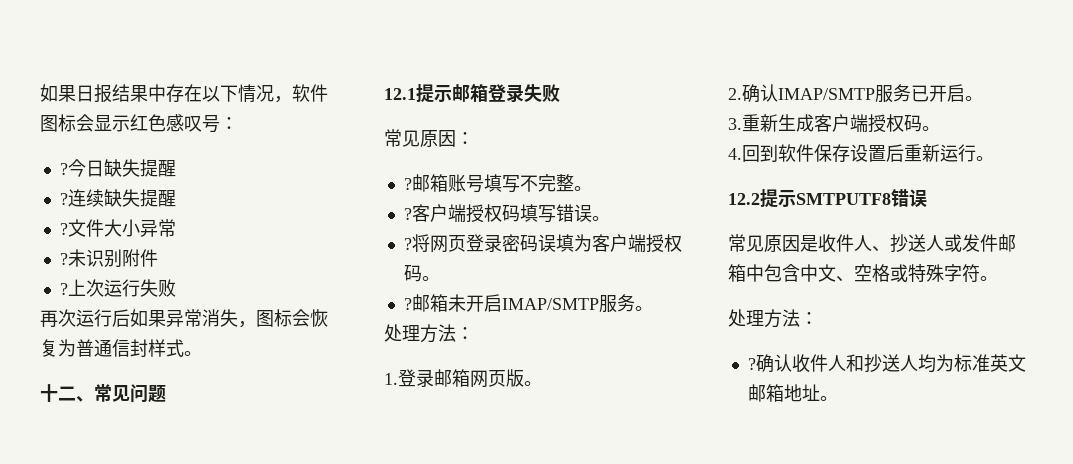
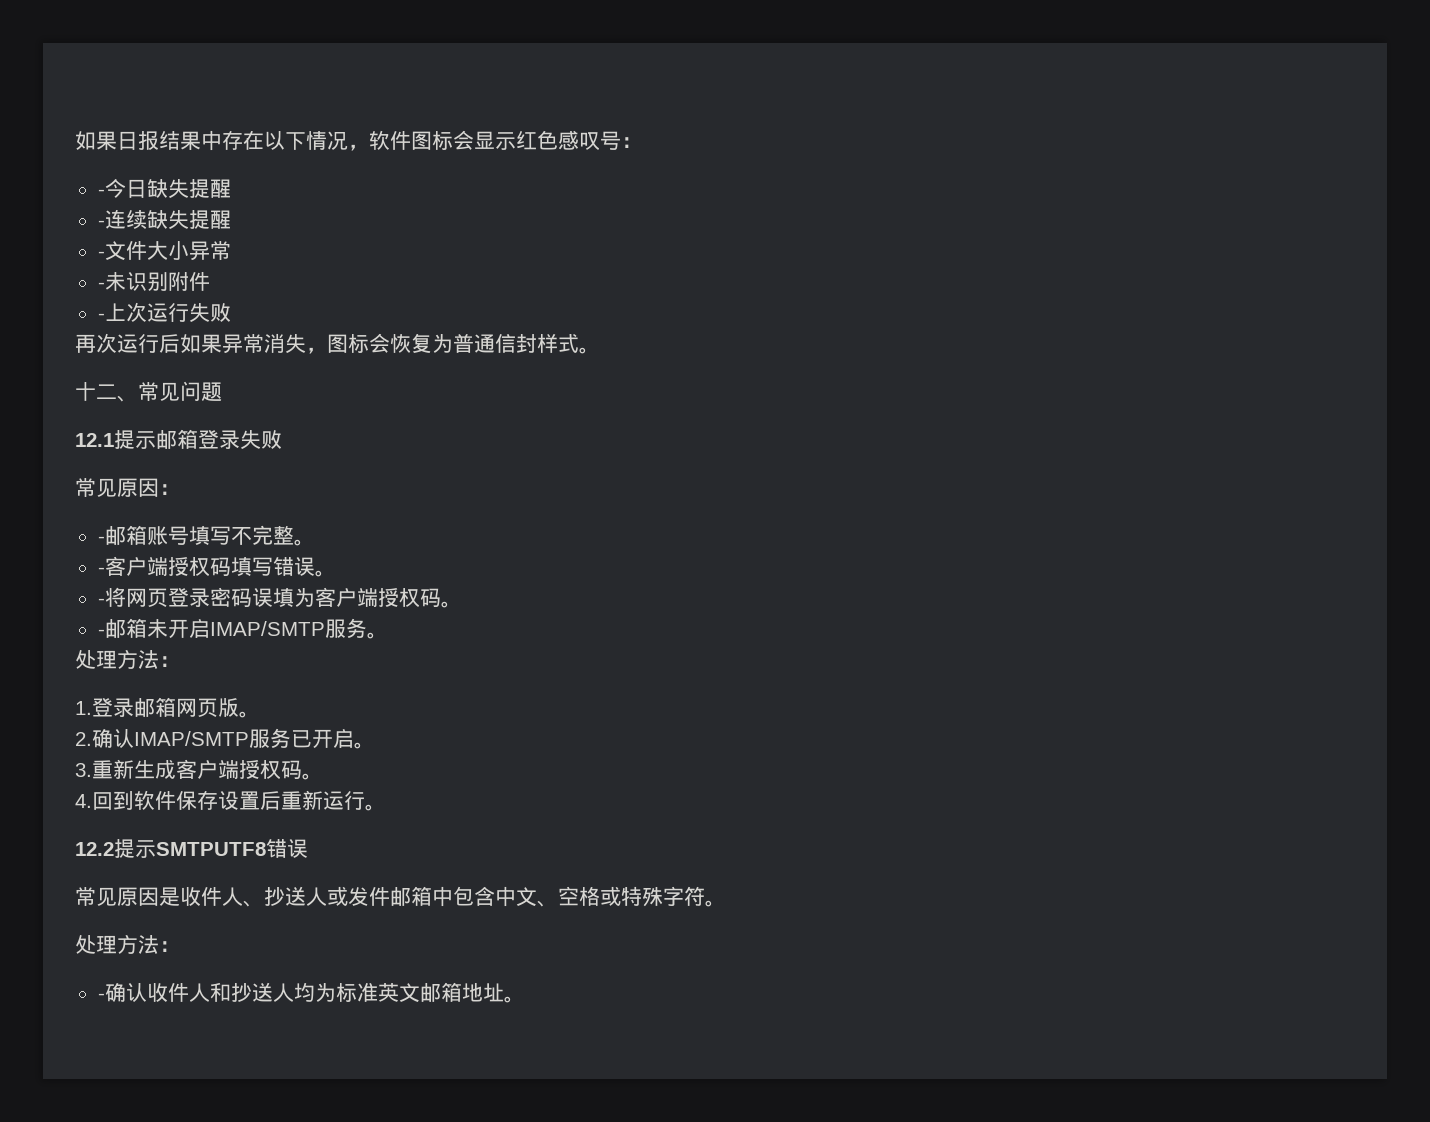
[59,163,68,175] ? -> [97,189,105,196] -
[59,193,68,205] ? -> [97,220,105,227] -
[59,223,68,235] ? -> [97,251,105,258] -
[59,253,68,265] ? -> [97,282,105,289] -
[59,283,68,295] ? -> [97,313,105,320] -
[403,178,412,190] ? -> [97,536,105,543] -
[403,208,412,220] ? -> [97,567,105,574] -
[403,238,412,250] ? -> [97,598,105,605] -
[403,298,412,310] ? -> [97,629,105,636] -
[747,358,756,370] ? -> [97,993,105,1000] -

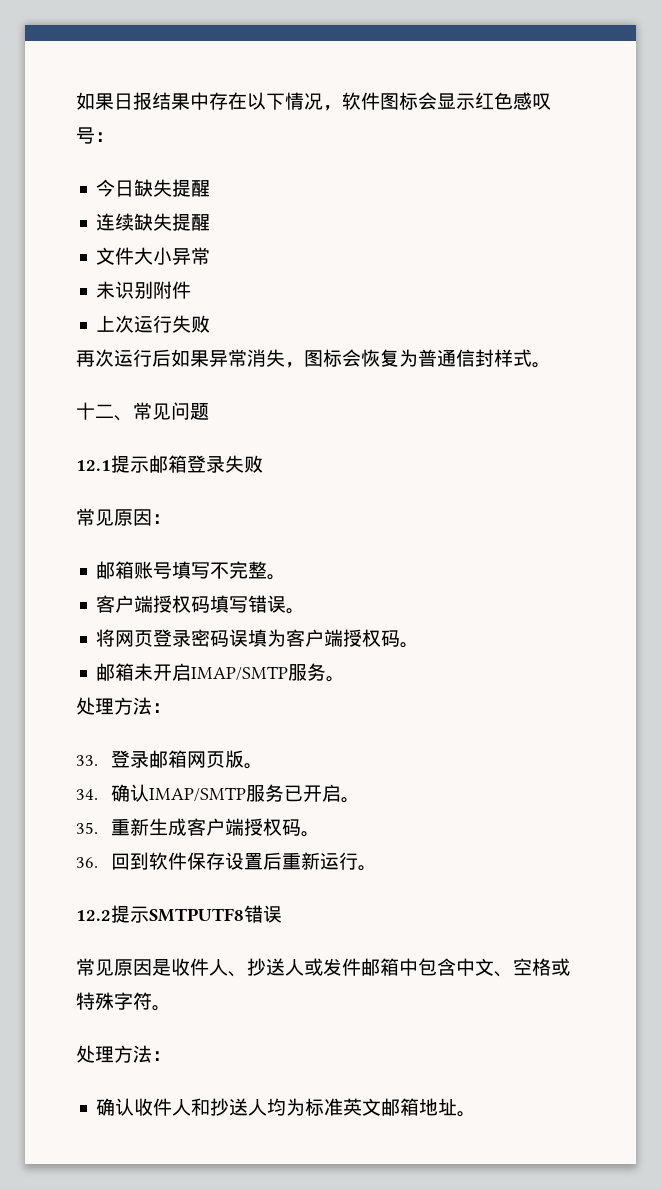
[97,189,105,196] - -> (114, 137) none
[97,220,105,227] - -> (211, 188) none
[97,251,105,258] - -> (211, 222) none
[97,282,105,289] - -> (211, 256) none
[97,313,105,320] - -> (192, 290) none
[97,536,105,543] - -> (171, 519) none
[97,567,105,574] - -> (287, 577) none
[97,598,105,605] - -> (306, 611) none
[97,629,105,636] - -> (420, 645) none
[75,701,92,715] 1. -> [76,755,98,766] 33.
[75,732,92,746] 2. -> [76,789,98,800] 34.
[75,763,92,777] 3. -> [76,822,98,834] 35.
[75,794,92,808] 4. -> [76,857,98,868] 36.
[97,993,105,1000] - -> (171, 1056) none

